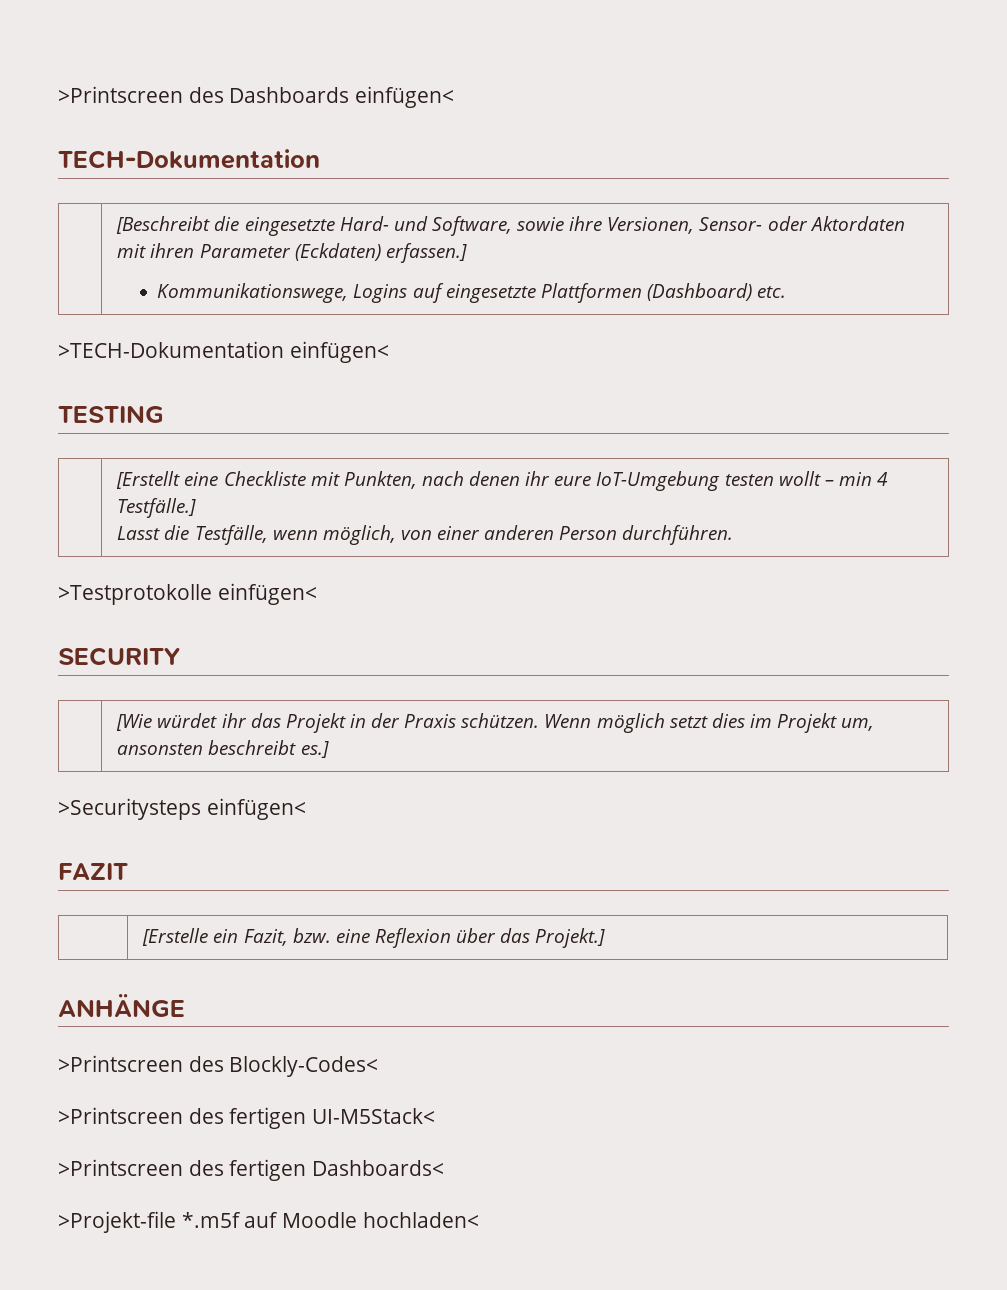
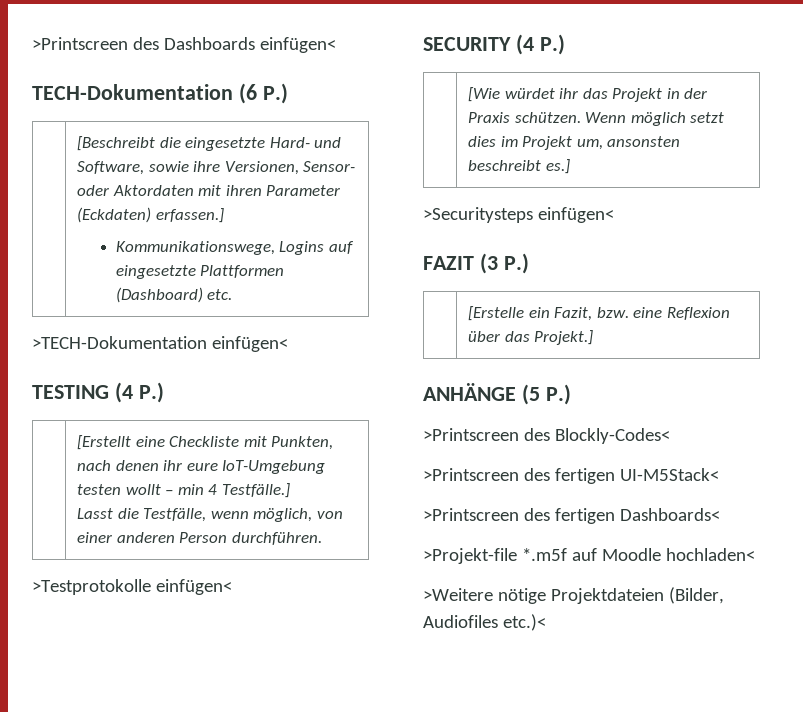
(320, 159) none -> [238,83,288,104] (6 P.)
(164, 414) none -> [114,382,164,403] (4 P.)
(180, 656) none -> [515,34,565,55] (4 P.)
(128, 871) none -> [479,253,529,274] (3 P.)
(185, 1005) none -> [521,384,571,405] (5 P.)
(479, 1220) none -> [423,587,724,604] [423,614,546,631] // >Weitere nötige Projektdateien (Bilder, Audiofiles etc.)<

